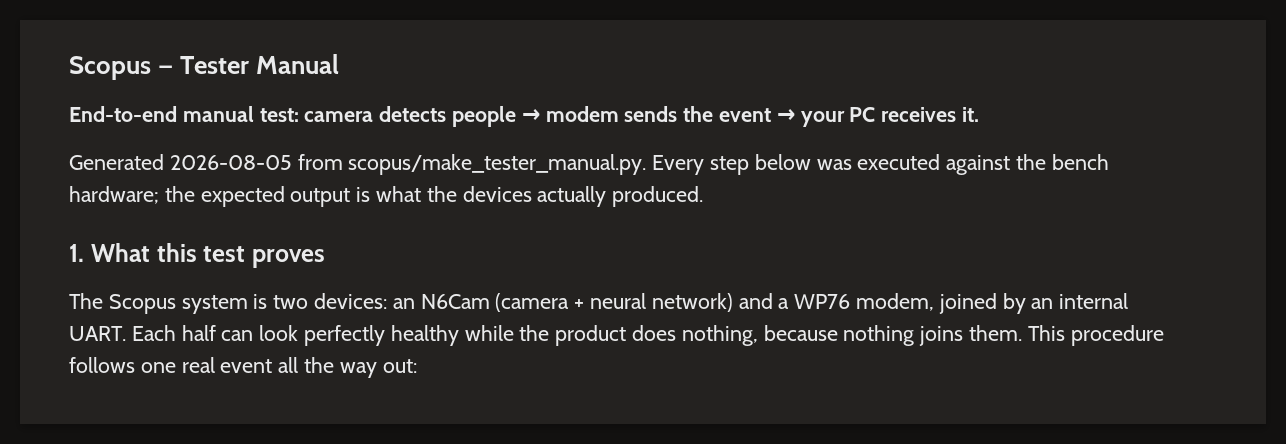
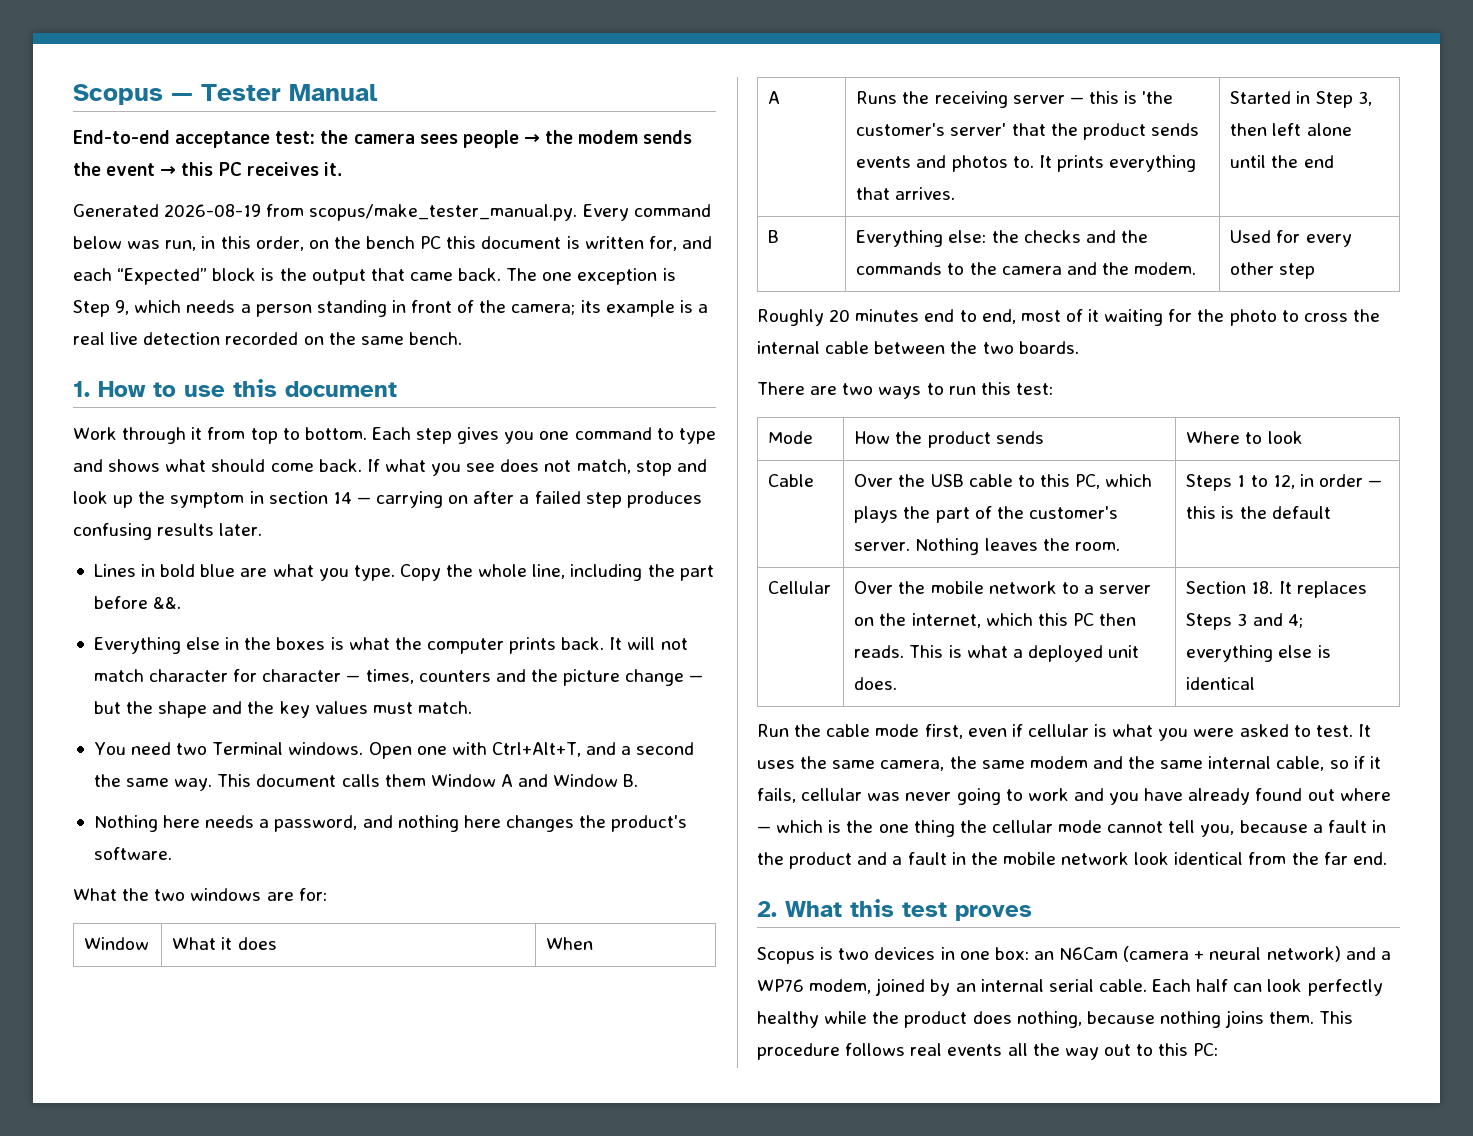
[182,106,447,122] manual test: camera detects -> [175,130,458,148] acceptance test: the camera sees
(540, 115) none -> [545,130,574,144] the
[800,111,845,127] your -> [181,162,214,176] this
[169,155,292,170] 2026-08-05 -> [164,204,262,217] 2026-08-19
[710,156,750,175] step -> [633,204,711,217] command
[857,154,1109,175] [69,186,704,207] [69,243,325,268] [69,293,388,314] executed against the bench hardware; the expected output is what the devices actually produced. // 1. What this test proves // The Scopus system is two devices: -> [165,236,712,251] [73,268,676,285] [73,300,708,317] [73,332,462,345] [73,379,397,397] [73,427,716,444] [73,459,707,476] [73,491,702,508] [73,523,263,540] [93,564,714,581] [93,596,182,609] [93,637,688,654] [93,669,704,686] [93,701,472,718] [93,742,695,759] [93,774,639,791] [93,815,688,832] [93,847,172,860] [73,888,327,901] [84,937,150,950] [172,937,277,950] [546,937,594,950] [768,91,781,104] [856,91,1174,108] [856,123,1199,140] [856,155,1197,172] [856,187,956,200] [1230,91,1372,108] [1230,123,1352,136] [1230,155,1334,168] [768,230,780,243] [856,230,1148,247] [856,262,1197,275] [1230,230,1352,247] [1230,262,1316,279] [757,309,1380,326] [757,341,1079,354] [757,382,1053,399] [768,431,814,444] [854,431,1044,448] [1186,431,1303,444] [768,474,815,487] [854,474,1153,489] [854,506,1118,523] [854,538,1120,555] [1186,474,1383,491] [1186,506,1331,519] [768,581,832,594] [854,581,1152,594] [854,613,1137,628] [854,645,1140,662] [854,677,898,690] [1186,581,1367,598] [1186,613,1303,630] [1186,645,1331,662] [1186,677,1256,690] [757,724,1371,741] [757,756,1381,771] [757,788,1391,805] [757,820,1386,837] [757,852,1387,869] [757,899,1032,921] [757,947,1029,964] run, in this order, on the bench PC this document is written for, and each “Expected” block is the output that came back. The one exception is Step 9, which needs a person standing in front of the camera; its example is a real live detection recorded on the same bench. // 1. How to use this document // Work through it from top to bottom. Each step gives you one command to type and shows what should come back. If what you see does not match, stop and look up the symptom in section 14 — carrying on after a failed step produces confusing results later. // Lines in bold blue are what you type. Copy the whole line, including the part before &&. // Everything else in the boxes is what the computer prints back. It will not match character for character — times, counters and the picture change — but the shape and the key values must match. // You need two Terminal windows. Open one with Ctrl+Alt+T, and a second the same way. This document calls them Window A and Window B. // Nothing here needs a password, and nothing here changes the product's software. // What the two windows are for: // Window | What it does | When // A | Runs the receiving server — this is 'the customer's server' that the product sends events and photos to. It prints everything that arrives. | Started in Step 3, then left alone until the end // B | Everything else: the checks and the commands to the camera and the modem. | Used for every other step // Roughly 20 minutes end to end, most of it waiting for the photo to cross the internal cable between the two boards. // There are two ways to run this test: // Mode | How the product sends | Where to look // Cable | Over the USB cable to this PC, which plays the part of the customer's server. Nothing leaves the room. | Steps 1 to 12, in order — this is the default // Cellular | Over the mobile network to a server on the internet, which this PC then reads. This is what a deployed unit does. | Section 18. It replaces Steps 3 and 4; everything else is identical // Run the cable mode first, even if cellular is what you were asked to test. It uses the same camera, the same modem and the same internal cable, so if it fails, cellular was never going to work and you have already found out where — which is the one thing the cellular mode cannot tell you, because a fault in the product and a fault in the mobile network look identical from the far end. // 2. What this test proves // Scopus is two devices in one box:
[69,326,126,341] UART. -> [1048,979,1147,992] serial cable.
[140,357,417,378] one real event all the way out: -> [910,1043,1219,1060] real events all the way out to this PC:

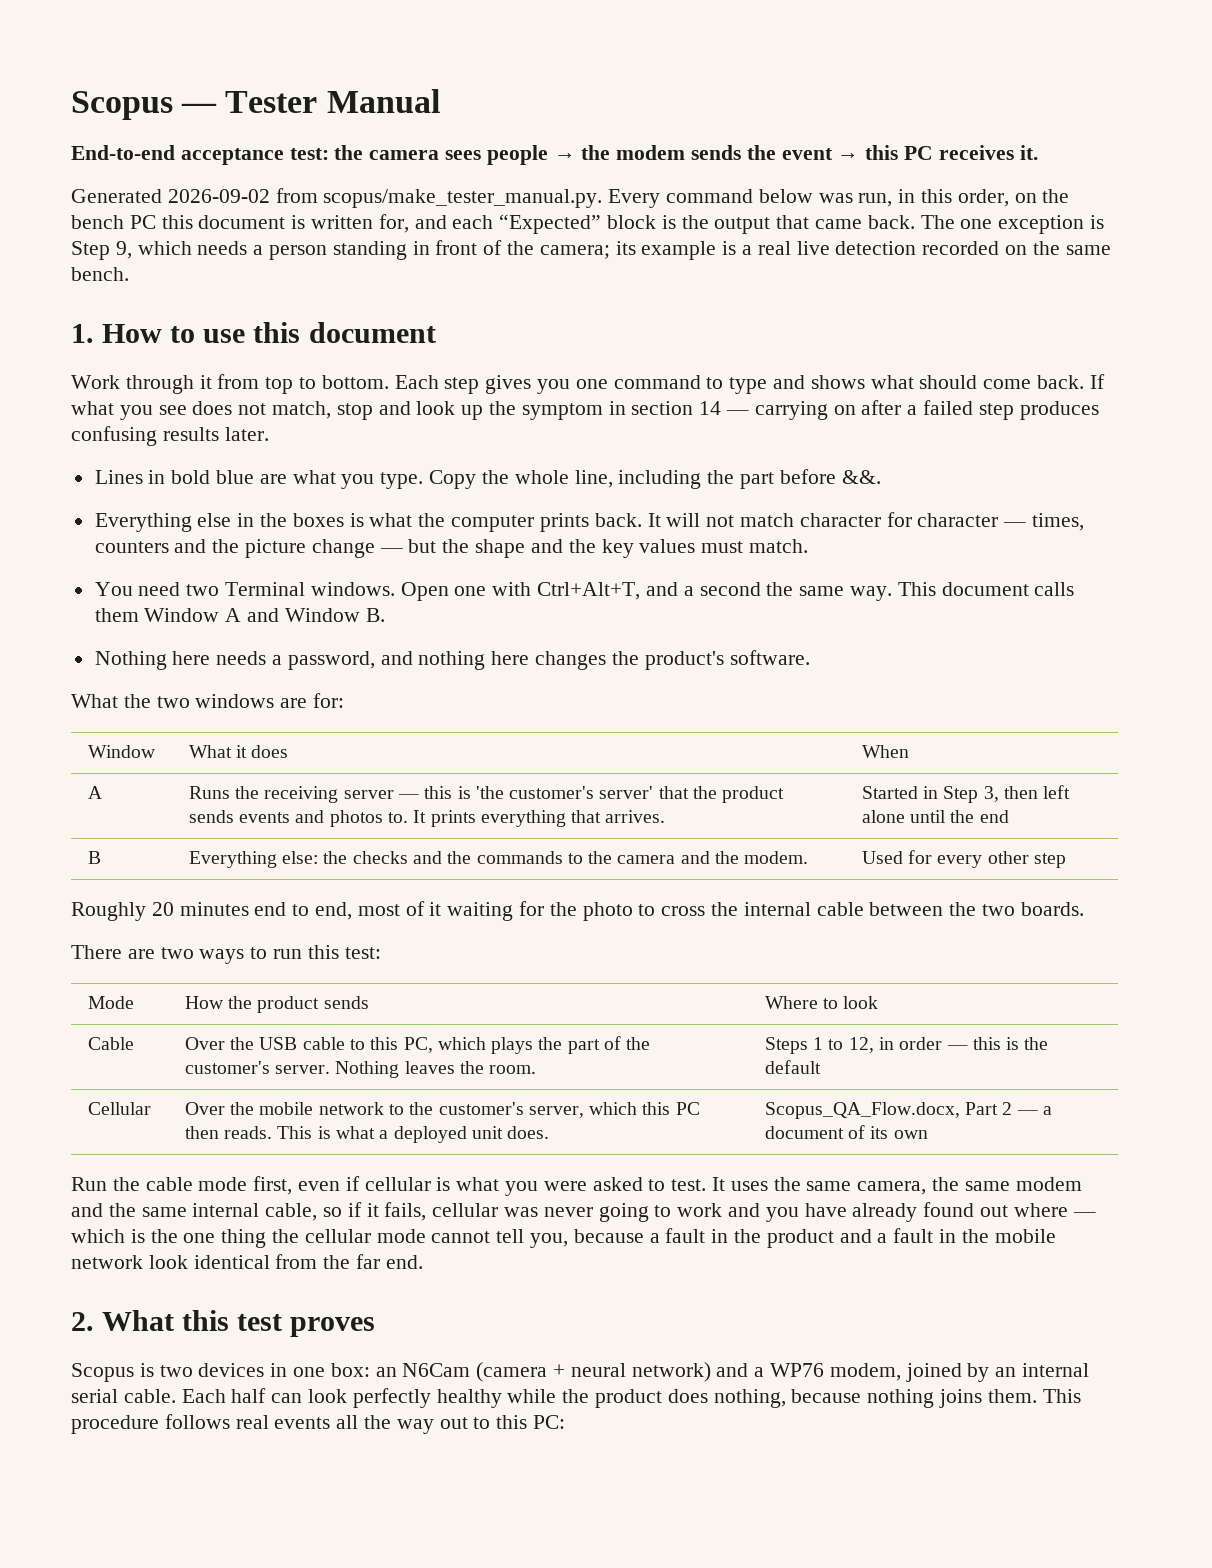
[164,204,262,217] 2026-08-19 -> [167,189,270,203] 2026-09-02
[1083,585,1152,594] [854,613,981,628] a server on the internet, -> [409,1102,584,1118] the customer's server,
[1186,581,1367,598] [1186,613,1303,630] [1186,645,1331,662] [1186,677,1256,690] Section 18. It replaces Steps 3 and 4; everything else is identical -> [764,1102,1052,1119] [764,1125,928,1139] Scopus_QA_Flow.docx, Part 2 — a document of its own

